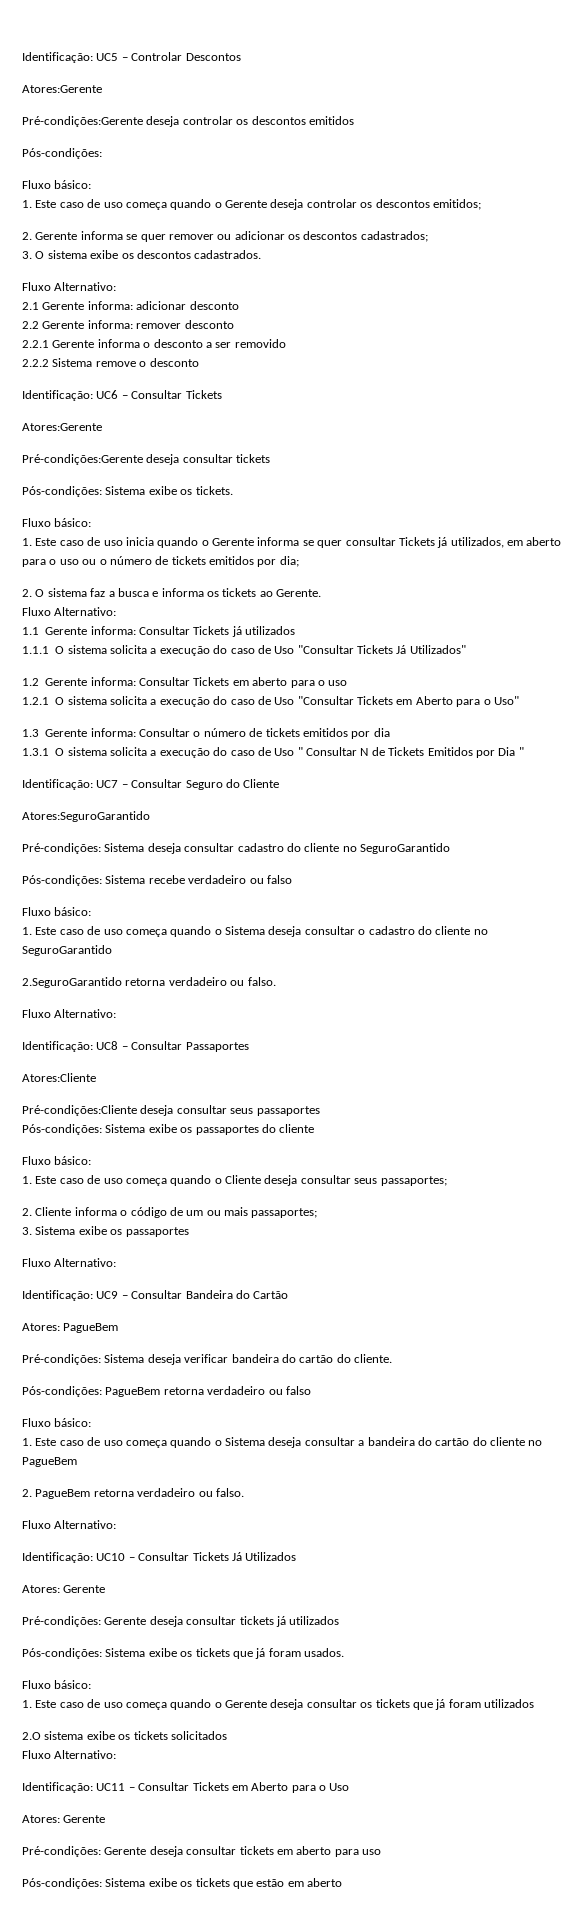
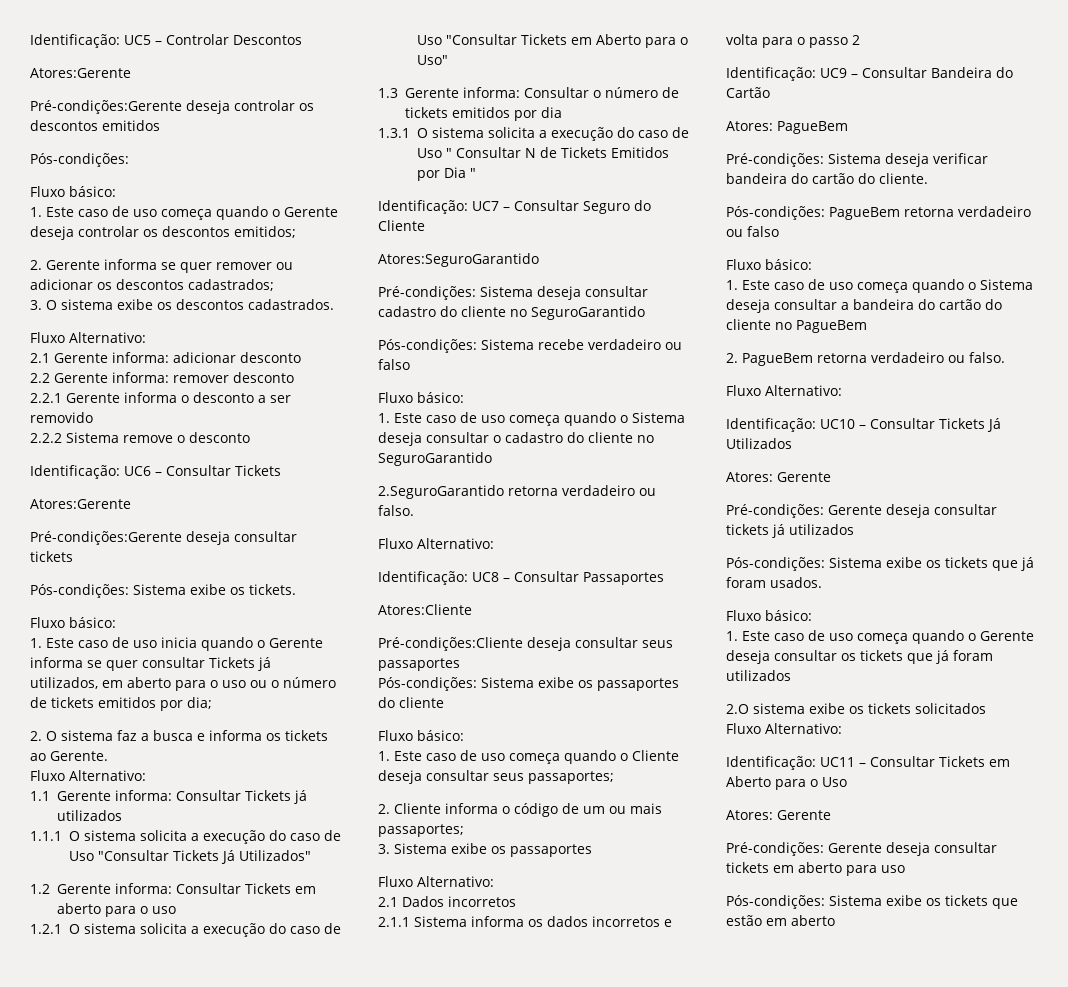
(117, 1262) none -> [378,896,516,907] [378,916,672,927] [726,34,860,48] // 2.1 Dados incorretos // 2.1.1 Sistema informa os dados incorretos e volta para o passo 2

